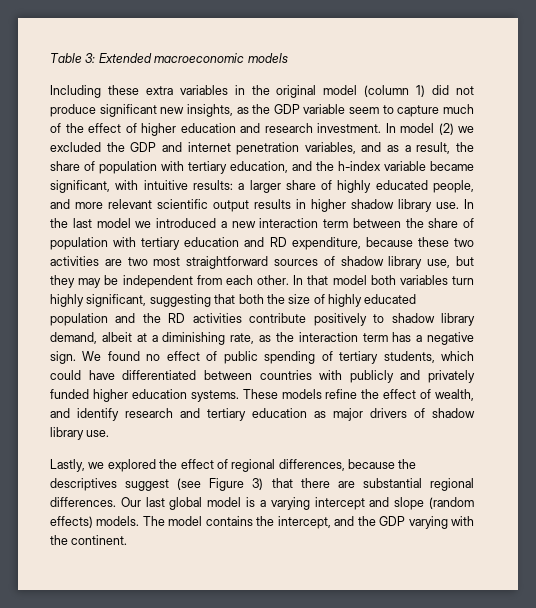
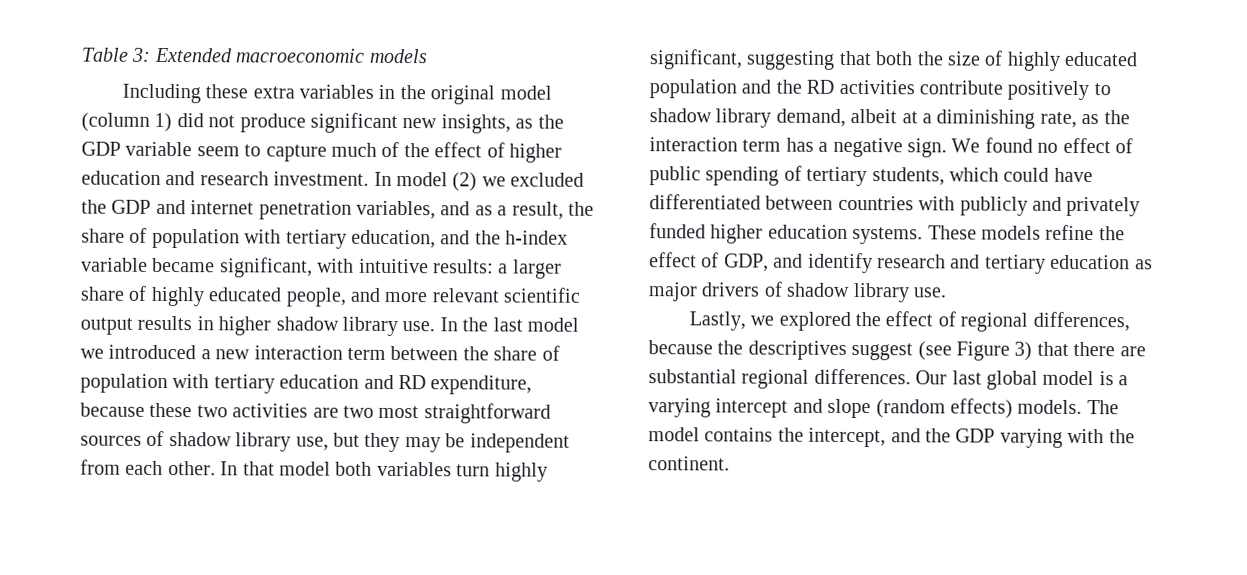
[434,389,474,401] wealth, -> [723,253,769,272] GDP,

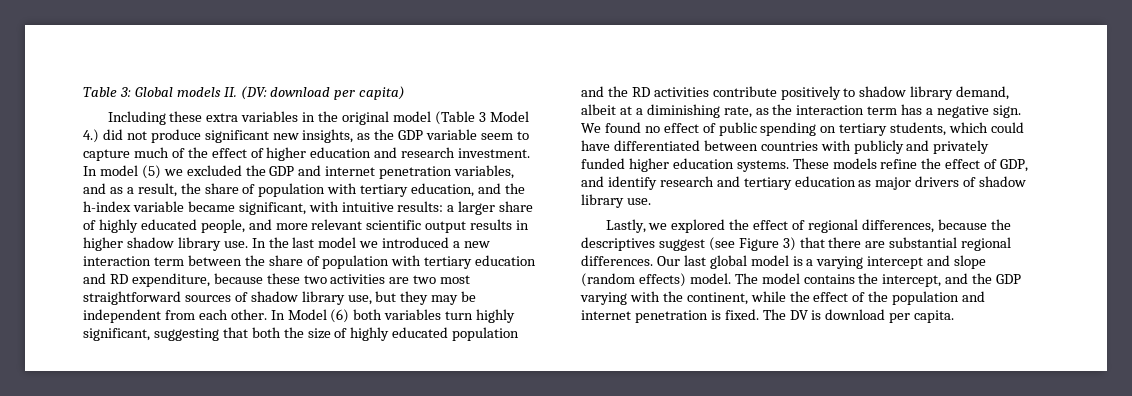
[153,47,428,64] Extended macroeconomic models -> [134,86,406,100] Global models II. (DV: download per capita)
[81,112,173,133] (column 1) -> [434,111,529,125] [83,129,99,143] (Table 3 Model 4.)
[452,172,478,192] (2) -> [141,165,161,179] (5)
[242,461,331,476] that model -> [287,309,350,323] Model (6)
[783,165,802,181] of -> [820,126,837,133] on
[1017,399,1083,415] models. -> [689,273,731,284] model.
[648,456,730,471] continent. -> [686,291,986,305] [581,309,955,323] continent, while the effect of the population and internet penetration is fixed. The DV is download per capita.

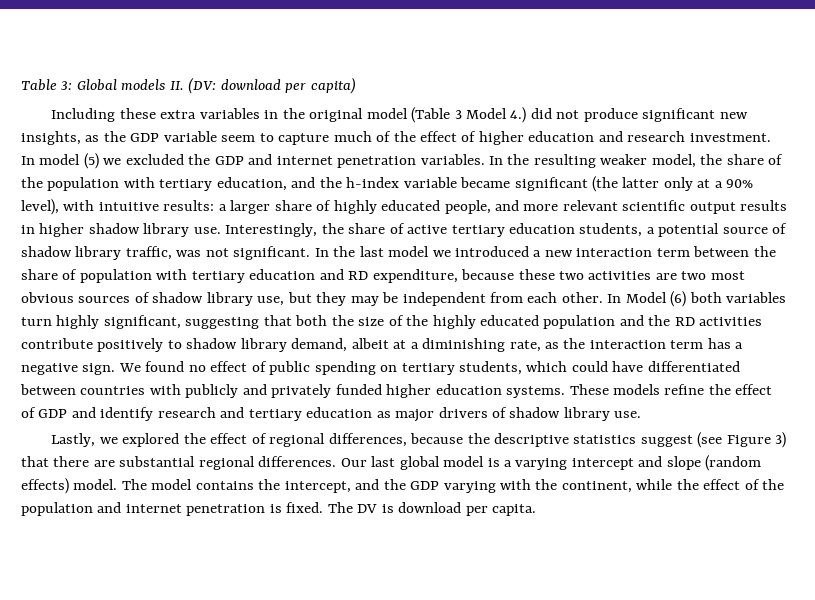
[454,165,515,179] [83,183,256,197] variables, and as a result, the share of -> [420,154,784,168] [21,177,43,188] variables. In the resulting weaker model, the share of the
[238,202,306,215] significant, -> [514,176,754,192] [21,199,59,215] significant (the latter only at a 90% level),
(248, 244) none -> [225,223,788,237] [21,246,311,260] Interestingly, the share of active tertiary education students, a potential source of shadow library traffic, was not significant.
[83,291,181,305] straightforward -> [21,292,74,303] obvious
(348, 333) none -> [406,315,429,326] the
[1000,159,1029,172] GDP, -> [38,409,68,418] GDP
[581,237,655,251] descriptives -> [493,433,637,447] descriptive statistics

